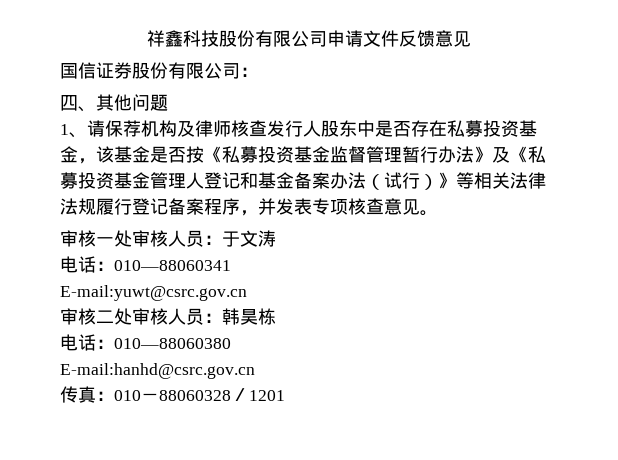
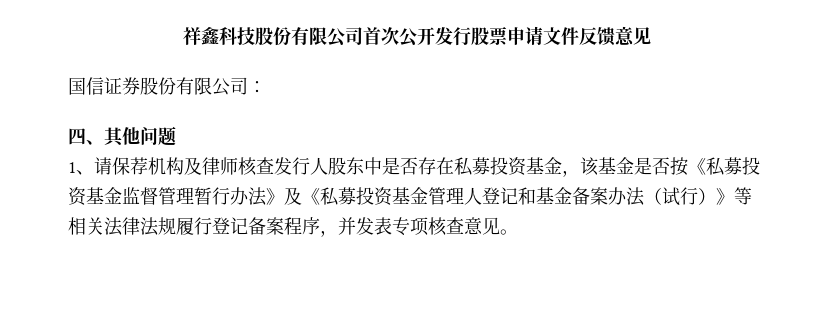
(327, 39) none -> [362,26,507,47] 首次公开发行股票
[60,230,276,247] [60,256,231,273] [60,285,247,301] [60,308,276,325] [60,334,231,351] [60,363,255,379] [60,386,285,403] // 审核一处审核人员：于文涛 // 电话：010—88060341 // E-mail:yuwt@csrc.gov.cn // 审核二处审核人员：韩昊栋 // 电话：010—88060380 // E-mail:hanhd@csrc.gov.cn // 传真：010－88060328／1201 -> (518, 232) none

